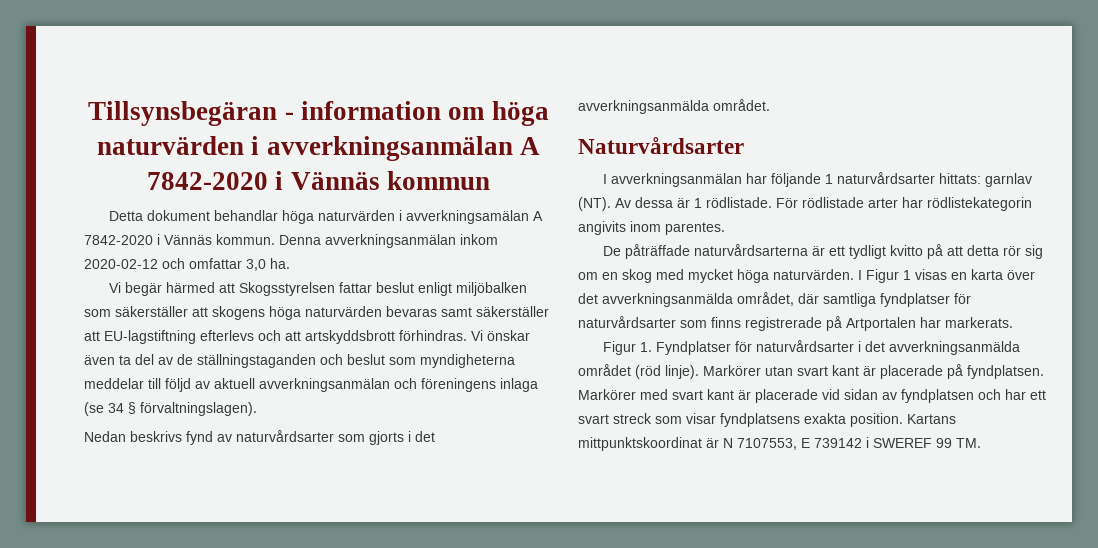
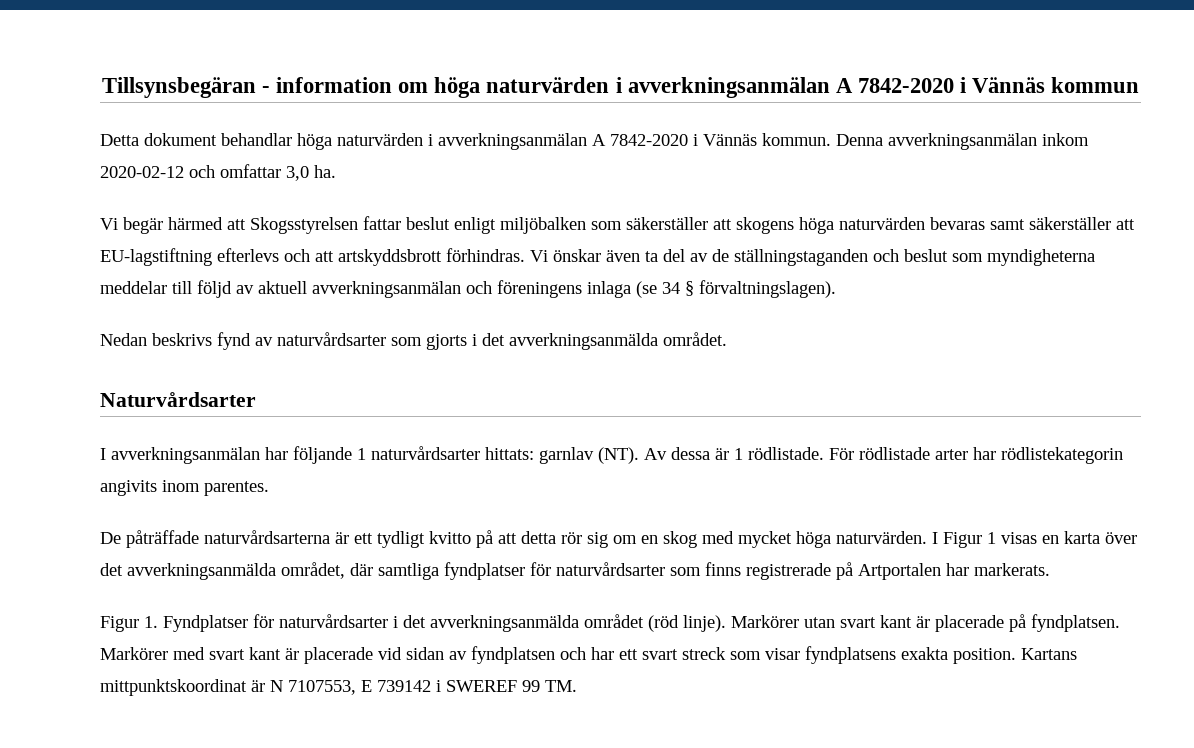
[405,210,529,224] avverkningsamälan -> [438,133,587,150] avverkningsanmälan

